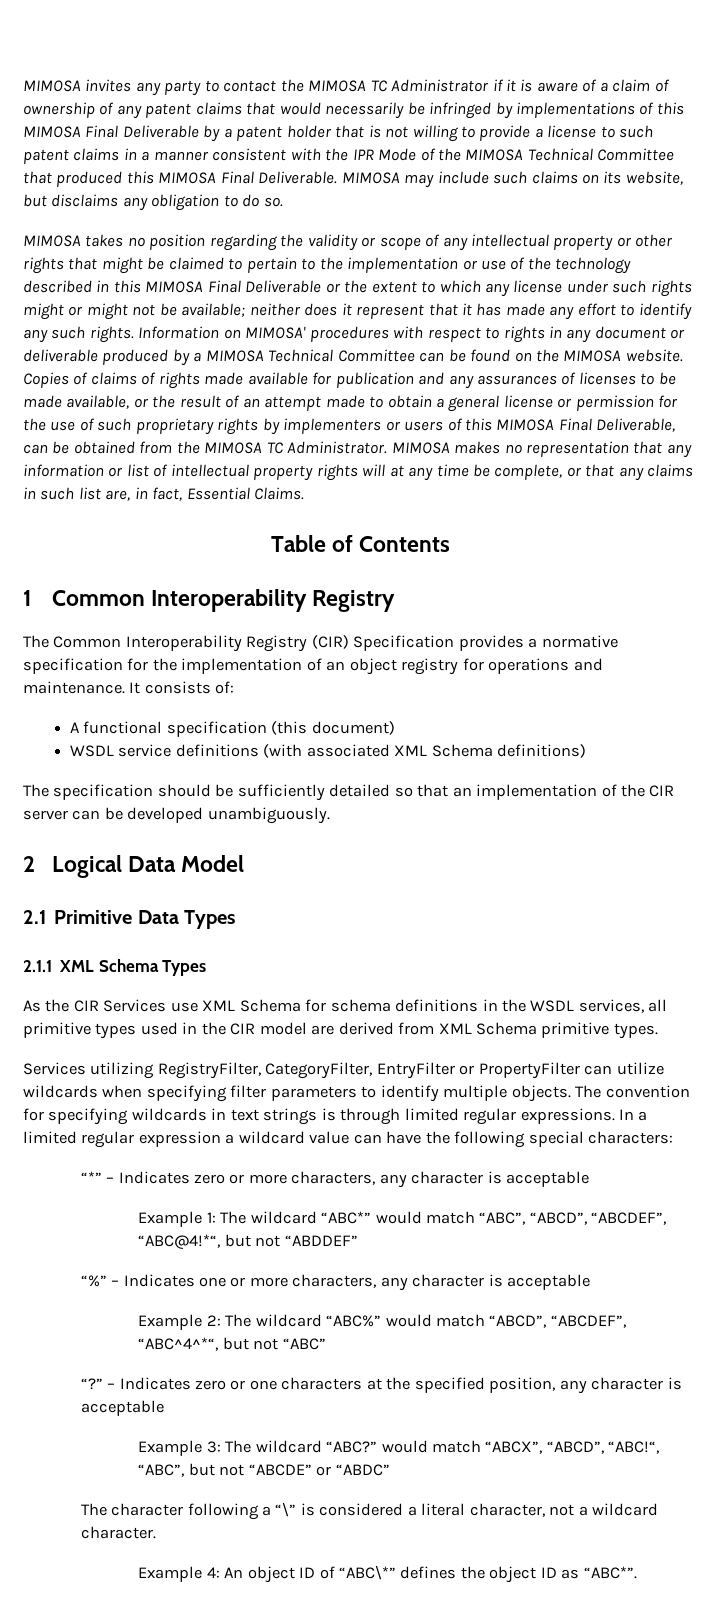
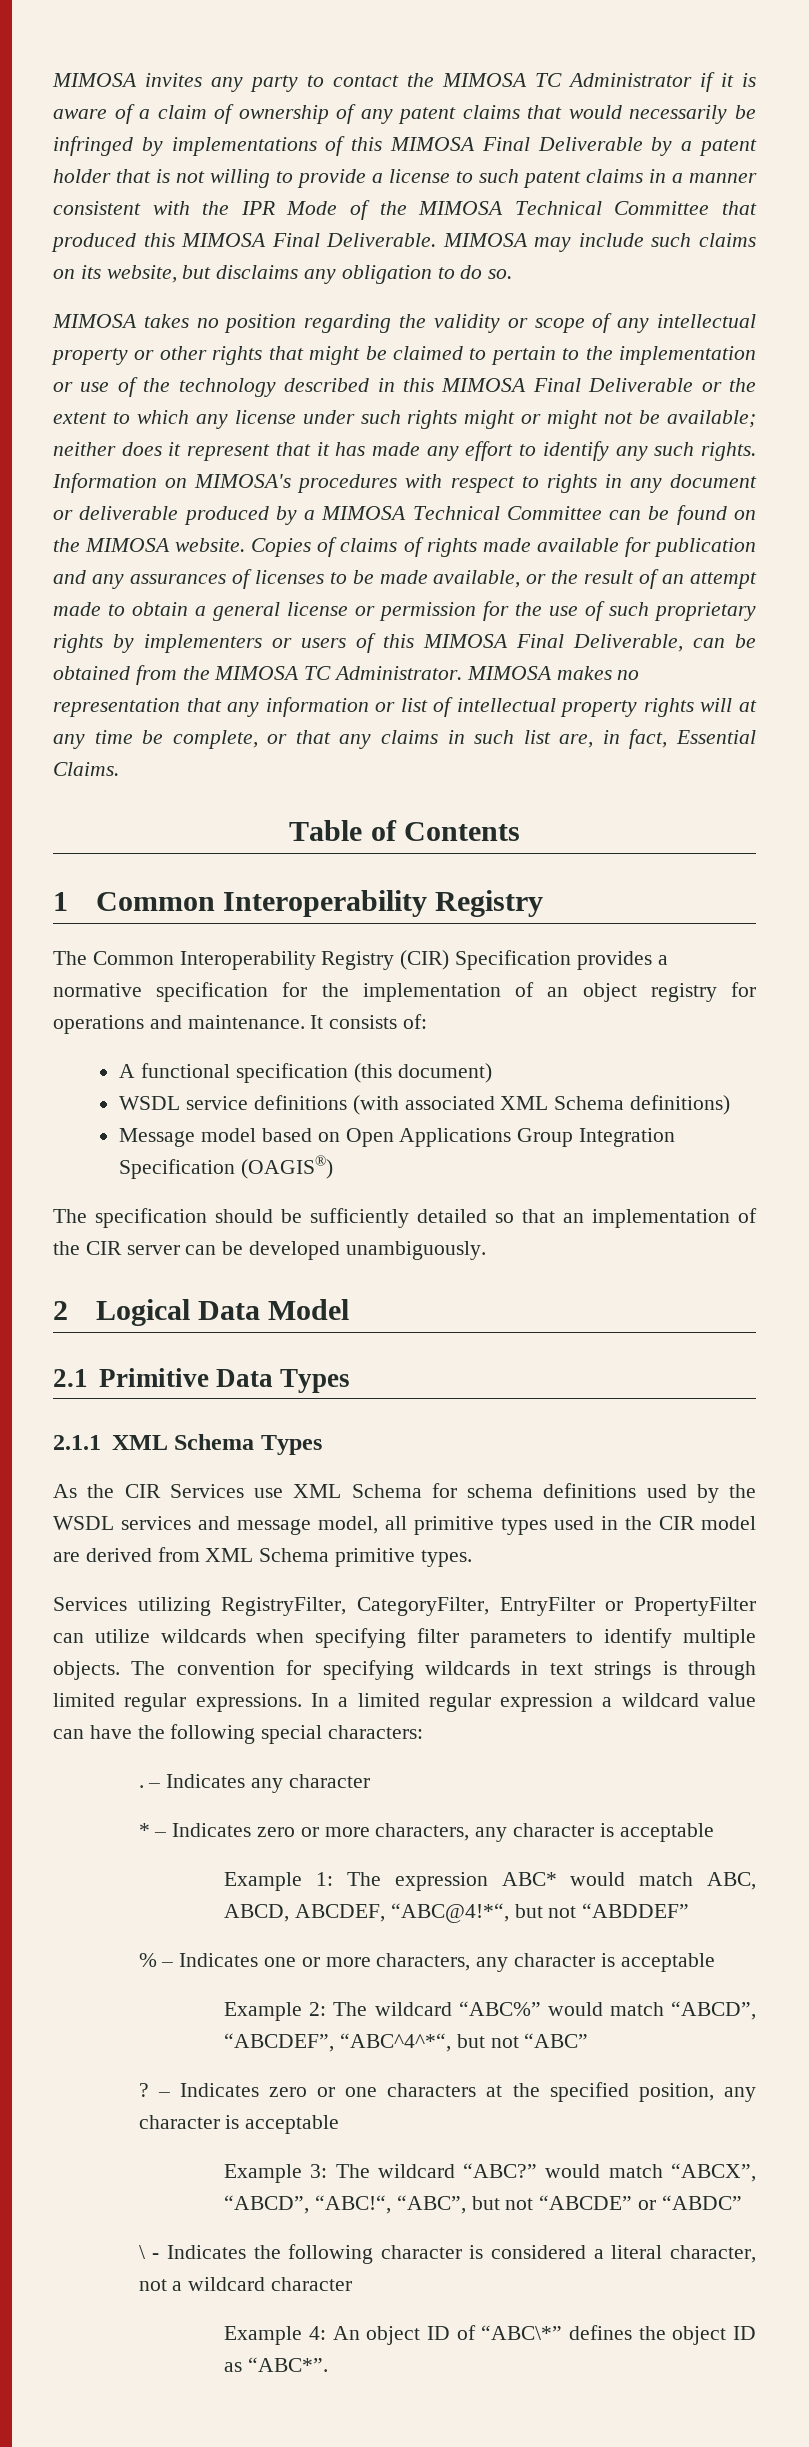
[245,326,307,339] MIMOSA' -> [194,474,292,488] MIMOSA's
(587, 751) none -> [119,1128,676,1147] [119,1155,334,1179] // Message model based on Open Applications Group Integration Specification (OAGIS®)
[482,999,644,1013] in the WSDL services, -> [646,1484,756,1503] [53,1516,378,1535] used by the WSDL services and message model,
[80,1171,102,1183] “*” -> [138,1774,370,1793] [138,1823,150,1837] . – Indicates any character // *
[250,1211,667,1225] wildcard “ABC*” would match “ABC”, “ABCD”, “ABCDEF”, -> [394,1872,756,1891] [224,1904,385,1922] expression ABC* would match ABC, ABCD, ABCDEF,
[80,1275,107,1287] “%” -> [138,1953,157,1967] %
[80,1378,103,1390] “?” -> [138,2083,149,2097] ?
[80,1502,297,1520] The character following a “\” -> [138,2244,462,2264] \ - Indicates the following character
[80,1526,156,1539] character. -> [270,2277,352,2291] character

